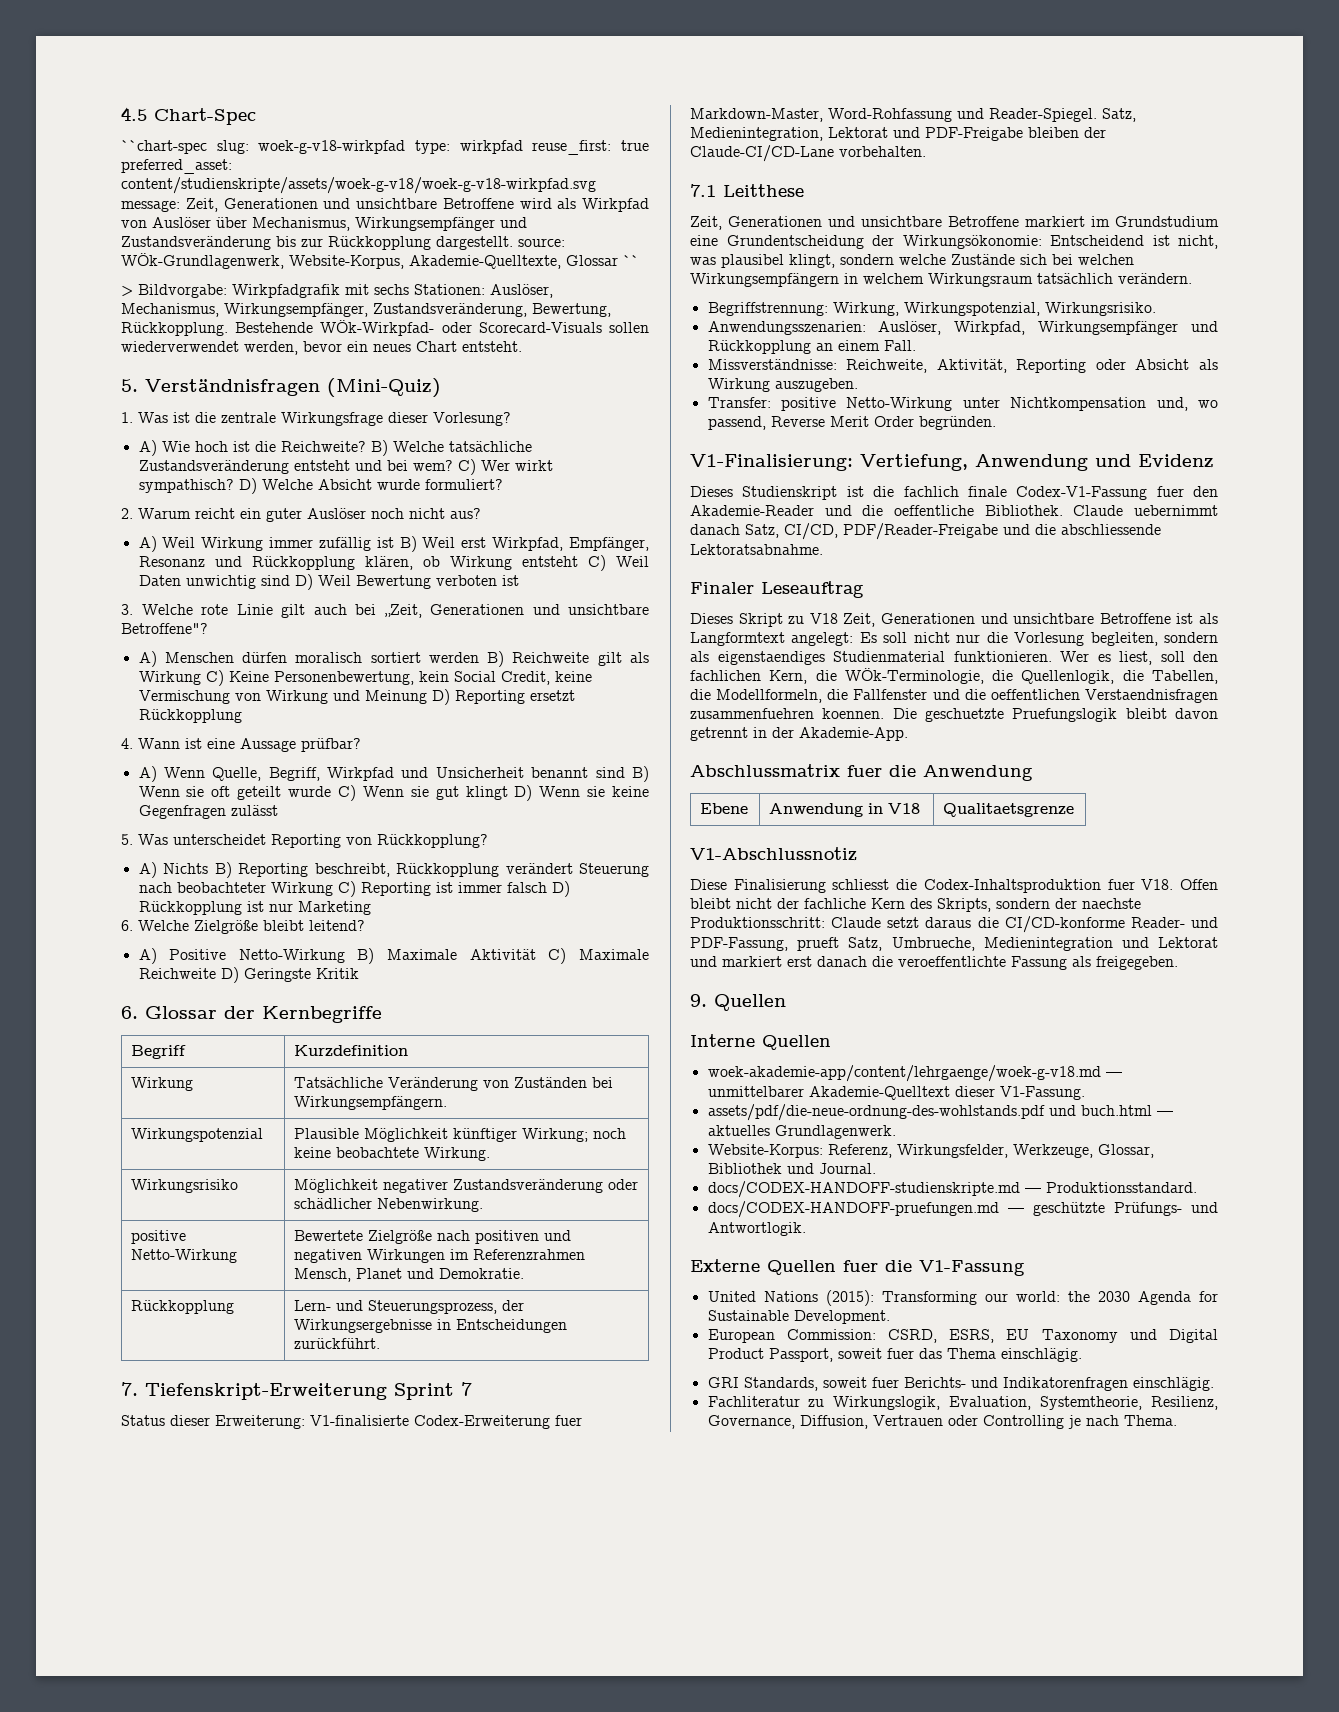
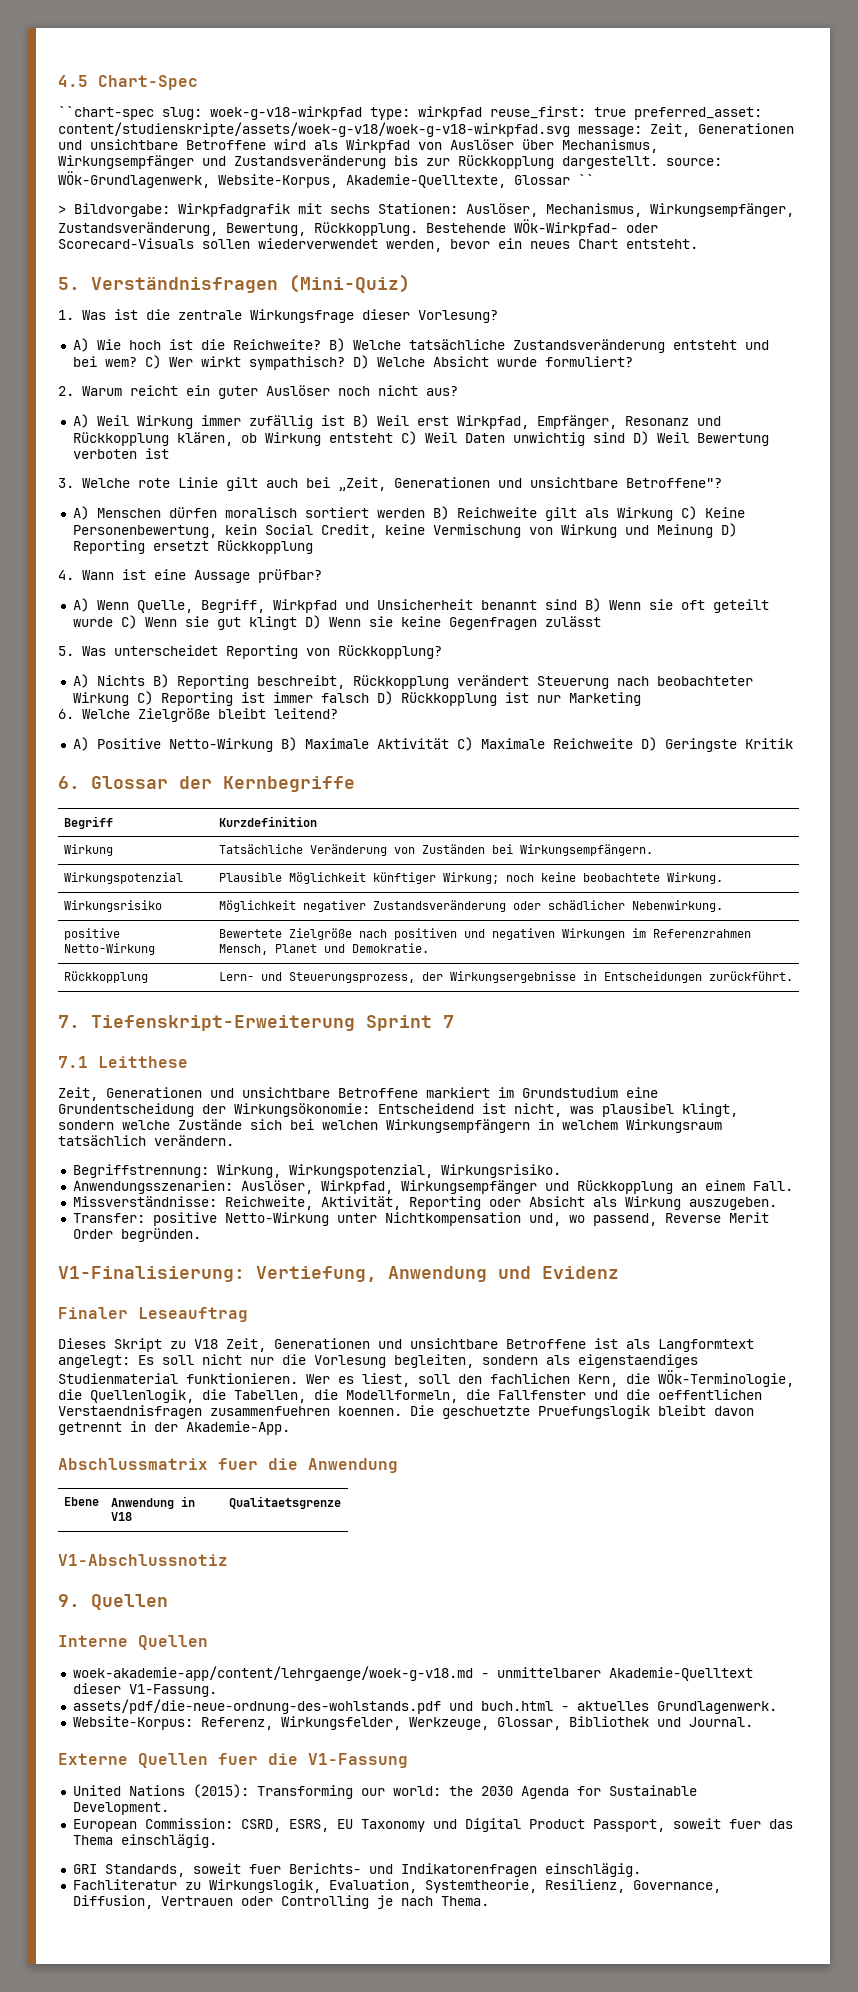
[121,1415,582,1429] [690,108,1136,122] [690,127,1106,141] [690,145,926,162] // Status dieser Erweiterung: V1-finalisierte Codex-Erweiterung fuer Markdown-Master, Word-Rohfassung und Reader-Spiegel. Satz, Medienintegration, Lektorat und PDF-Freigabe bleiben der Claude-CI/CD-Lane vorbehalten. -> (454, 1021) none
[690,486,1218,500] [690,505,1218,516] [690,523,1161,540] [690,544,823,555] // Dieses Studienskript ist die fachlich finale Codex-V1-Fassung fuer den Akademie-Reader und die oeffentliche Bibliothek. Claude uebernimmt danach Satz, CI/CD, PDF/Reader-Freigabe und die abschliessende Lektoratsabnahme. -> (619, 1272) none
[690,879,1218,893] [690,898,1141,912] [690,916,1218,933] [690,937,1218,951] [690,956,1178,970] // Diese Finalisierung schliesst die Codex-Inhaltsproduktion fuer V18. Offen bleibt nicht der fachliche Kern des Skripts, sondern der naechste Produktionsschritt: Claude setzt daraus die CI/CD-konforme Reader- und PDF-Fassung, prueft Satz, Umbrueche, Medienintegration und Lektorat und markiert erst danach die veroeffentlichte Fassung als freigegeben. -> (228, 1560) none
[1105,1072,1122,1077] — -> [480,1673,489,1678] -
[1156,1111,1173,1116] — -> [560,1706,569,1711] -
[707,1181,1197,1198] [707,1201,1218,1218] [707,1222,806,1236] // docs/CODEX-HANDOFF-studienskripte.md — Produktionsstandard. // docs/CODEX-HANDOFF-pruefungen.md — geschützte Prüfungs- und Antwortlogik. -> (753, 1722) none

